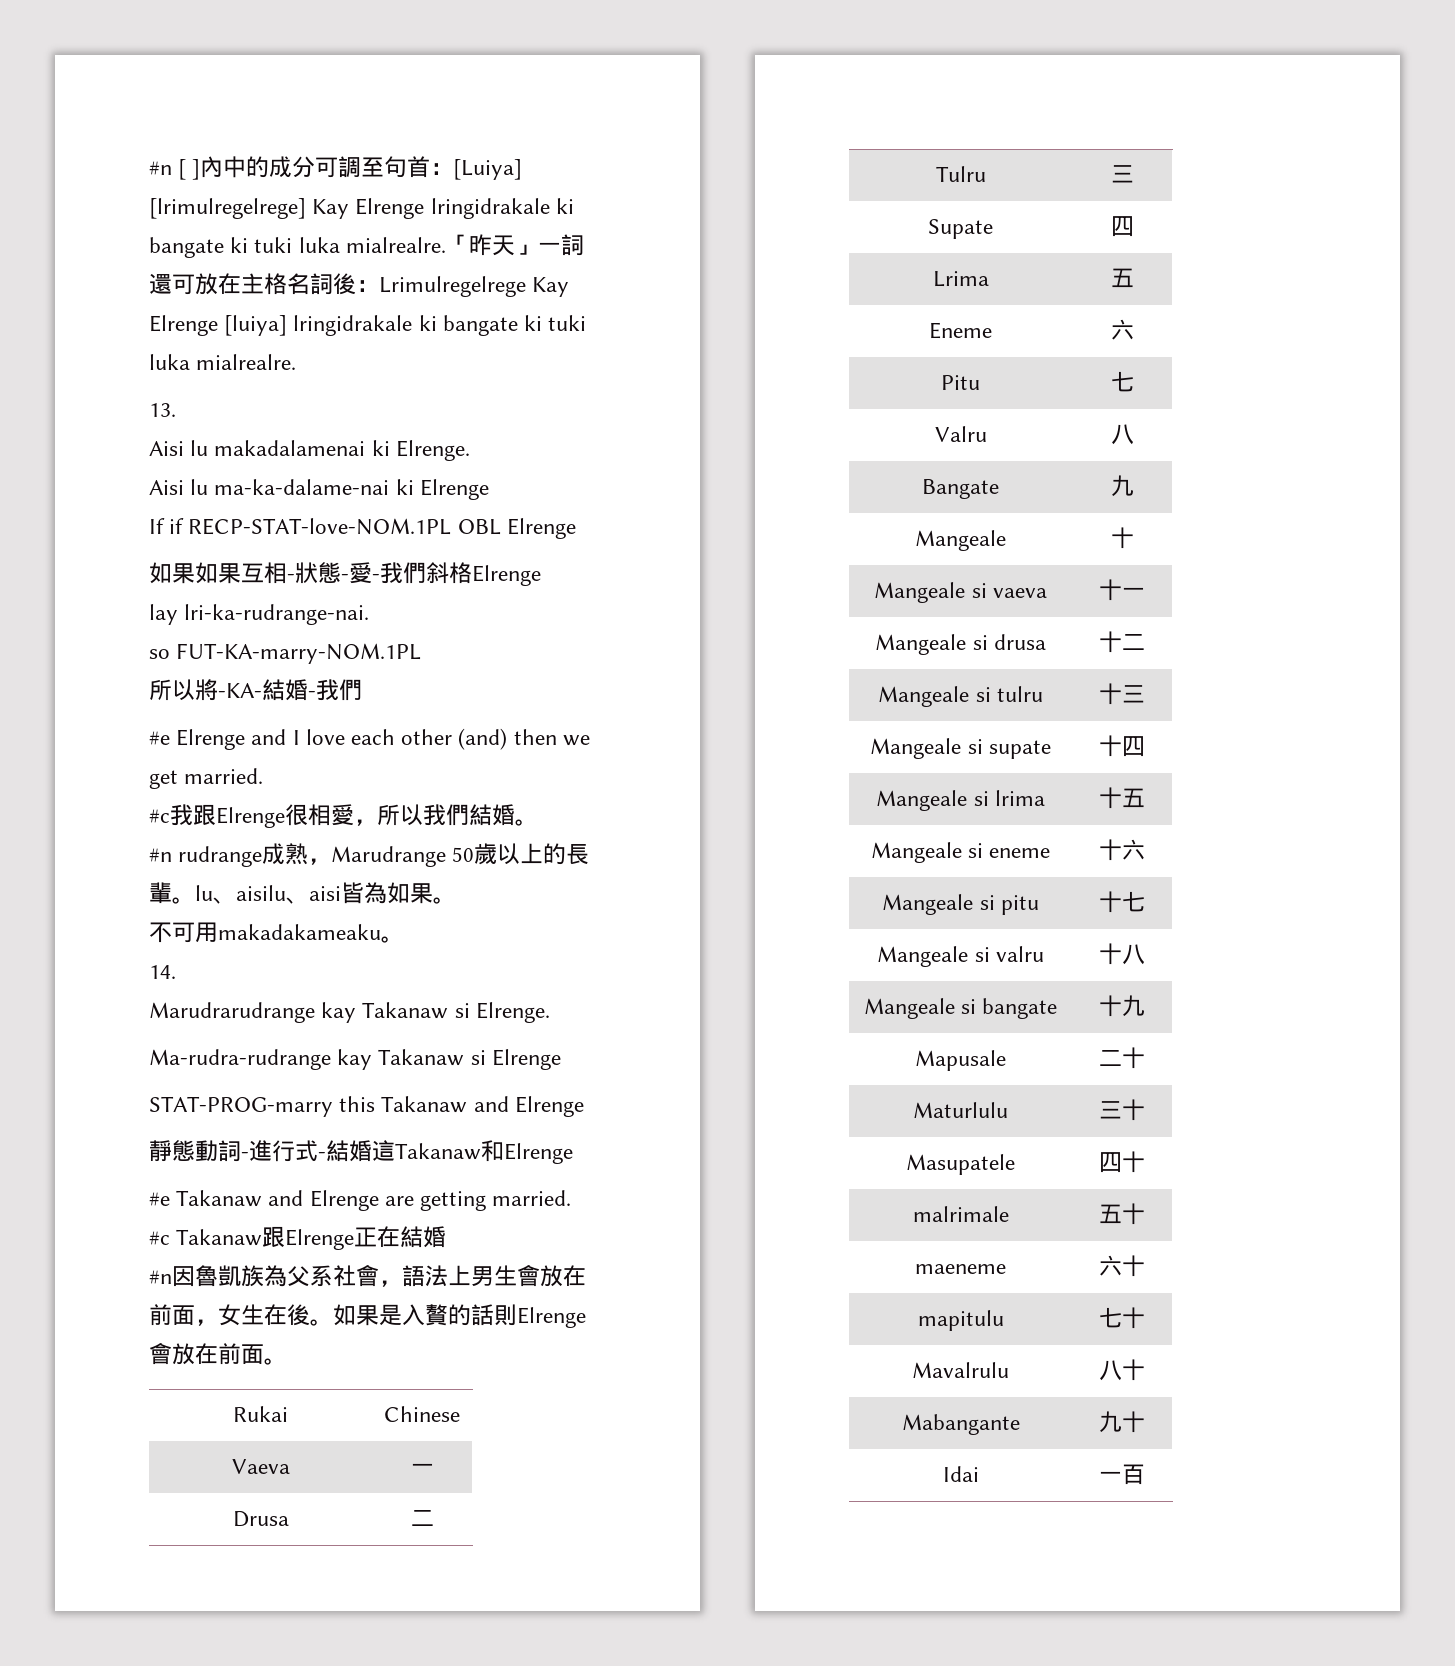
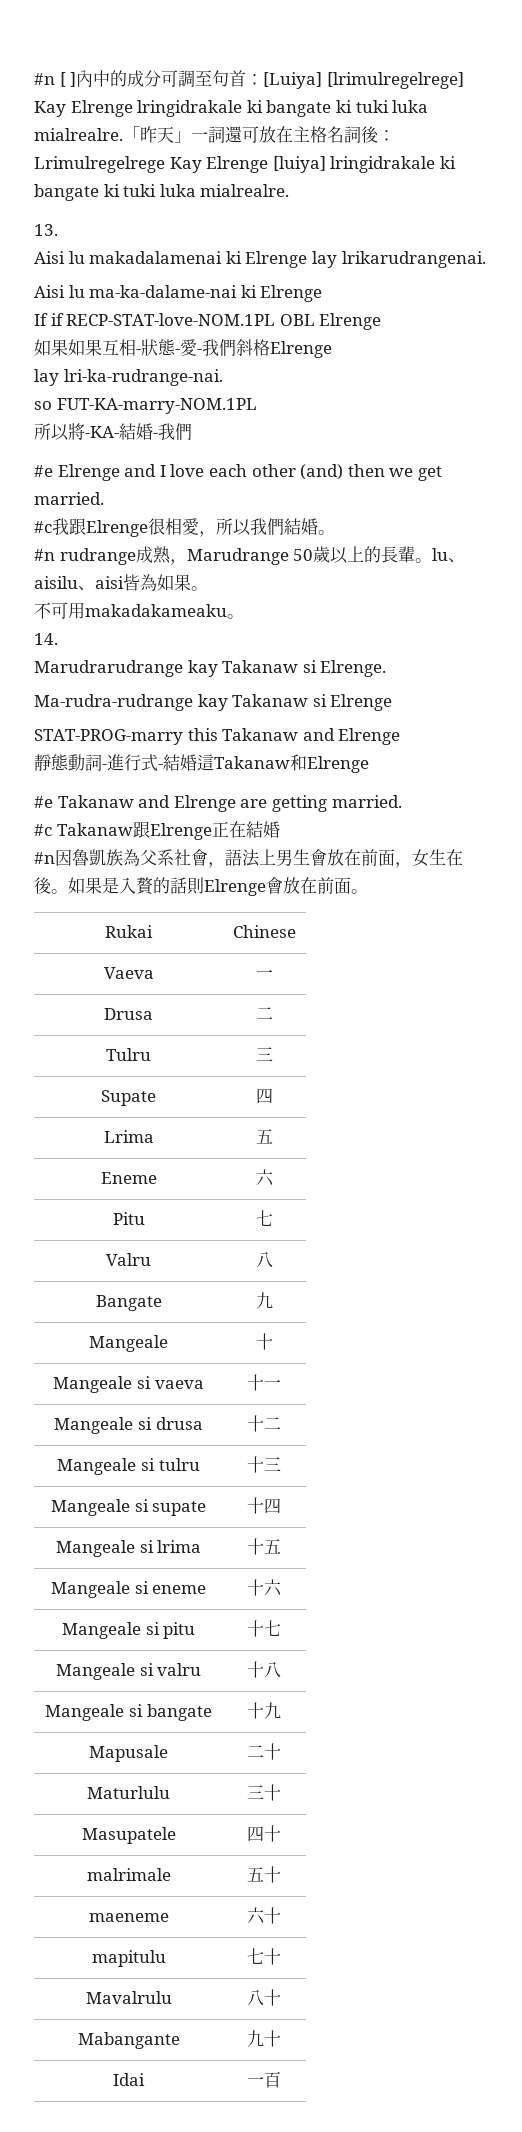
[395,440,470,461] Elrenge. -> [245,251,486,268] Elrenge lay lrikarudrangenai.

